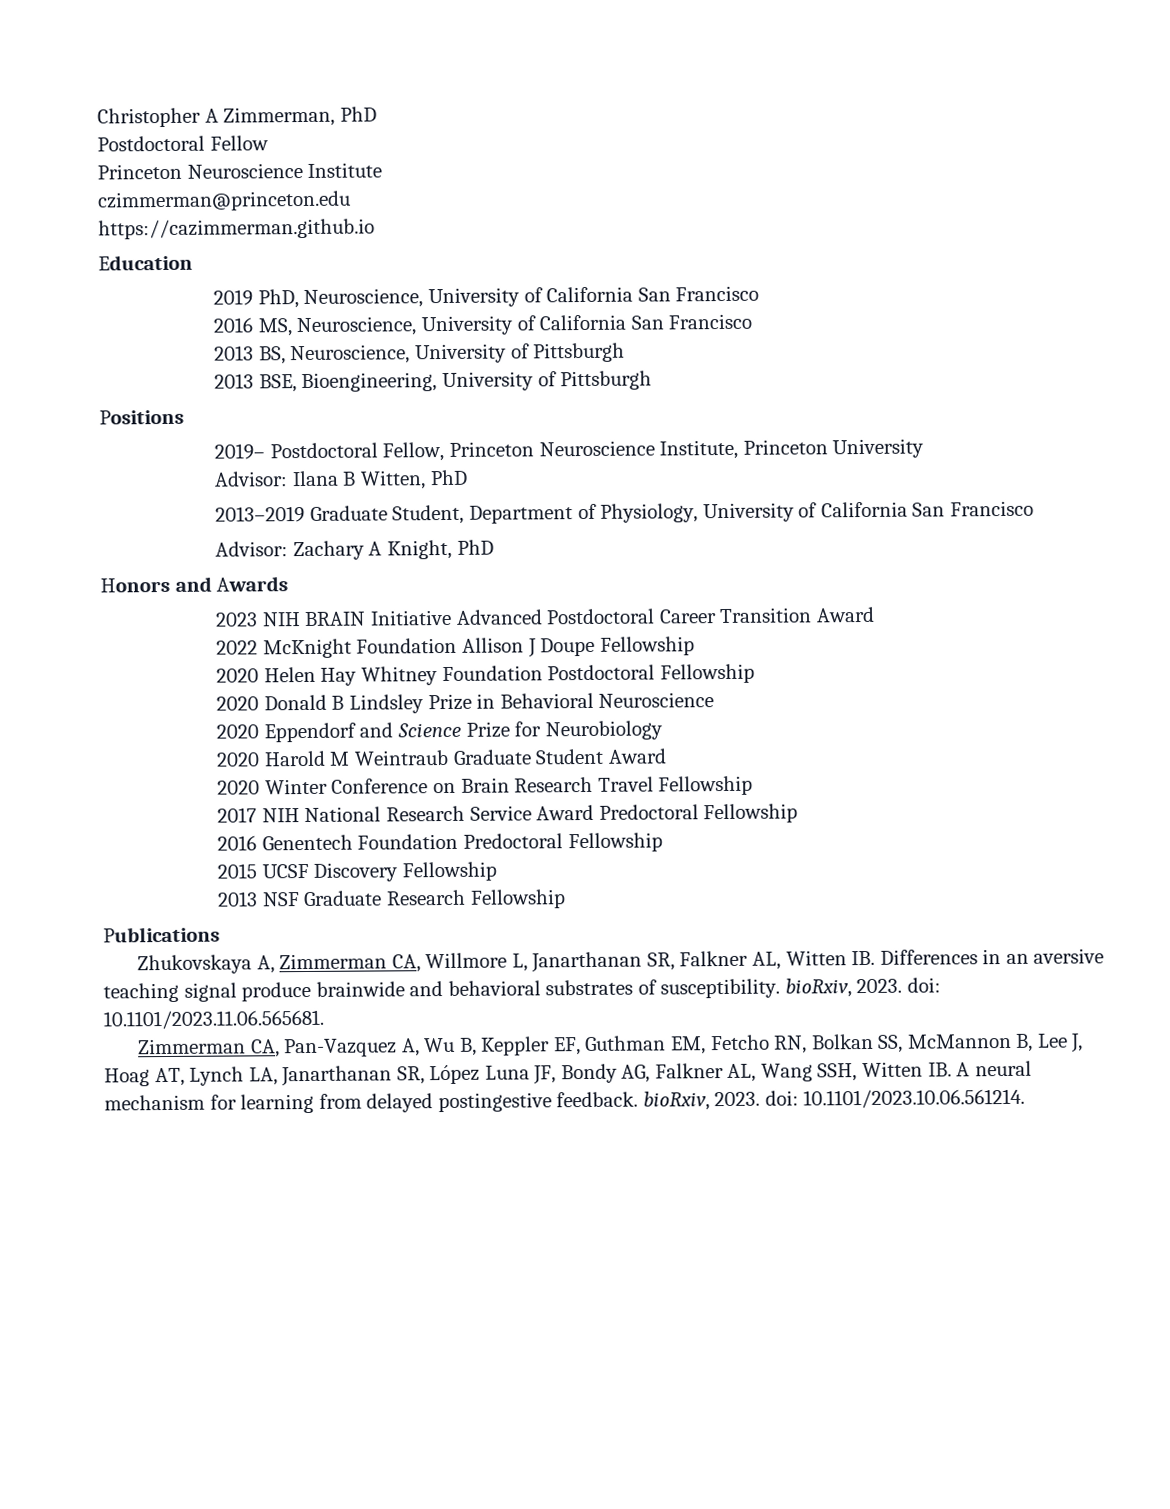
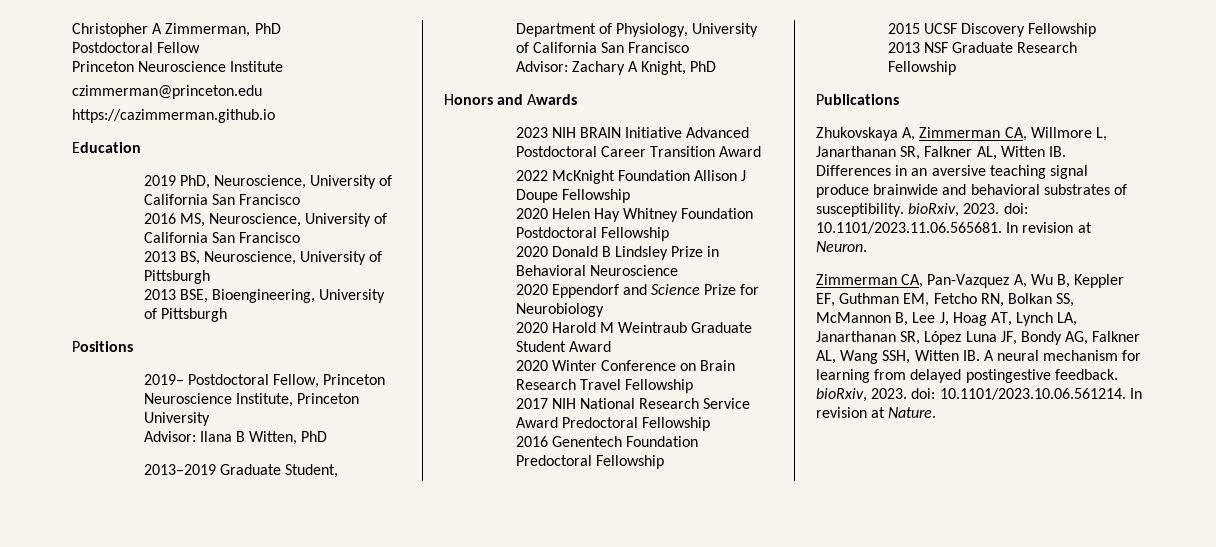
(324, 1019) none -> [1006,222,1092,233] [816,241,867,252] In revision at Neuron.
(1026, 1098) none -> [1129,388,1142,399] [816,407,937,418] In revision at Nature.

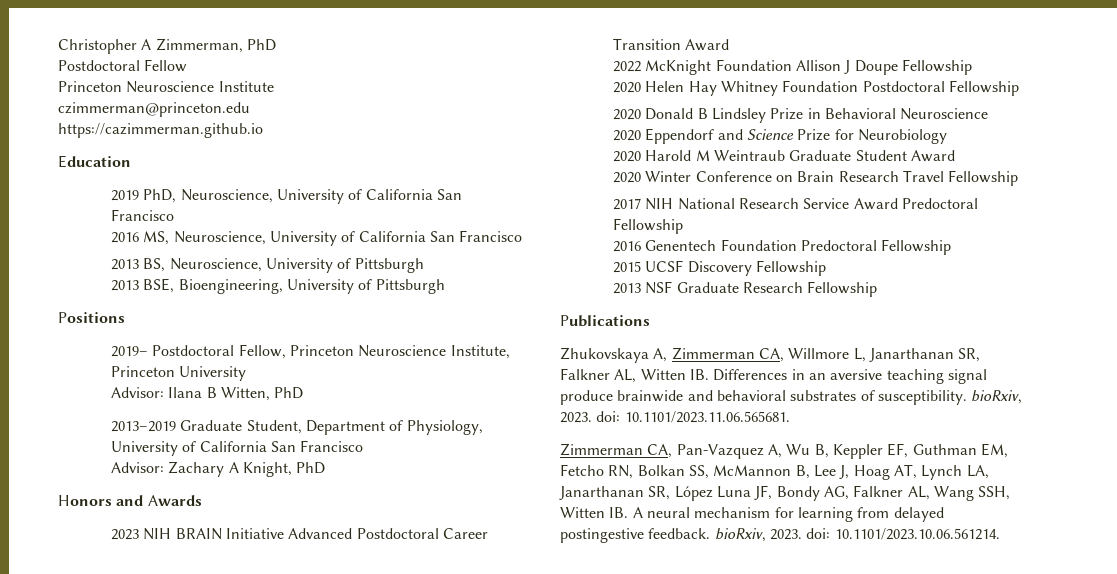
[1006,222,1092,233] [816,241,867,252] In revision at Neuron. -> (790, 417) none
[1129,388,1142,399] [816,407,937,418] In revision at Nature. -> (1000, 534) none

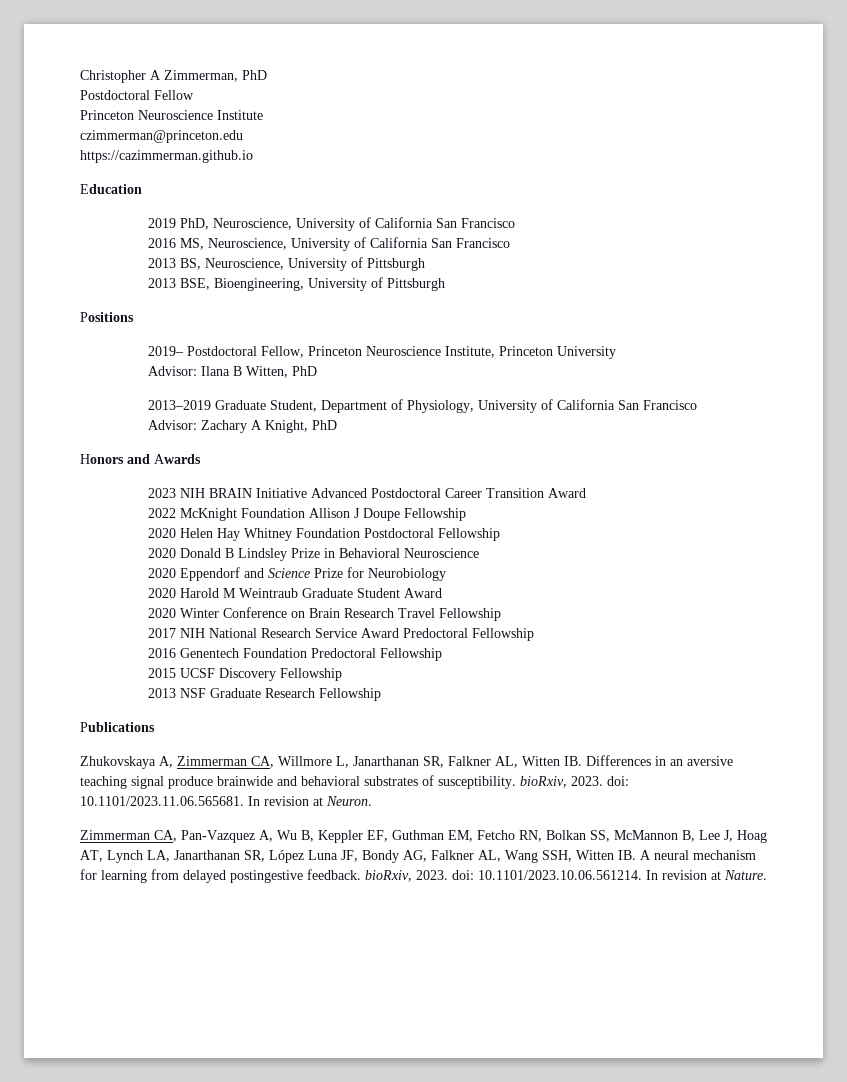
(790, 417) none -> [248,796,372,806] In revision at Neuron.
(1000, 534) none -> [646,870,767,880] In revision at Nature.

